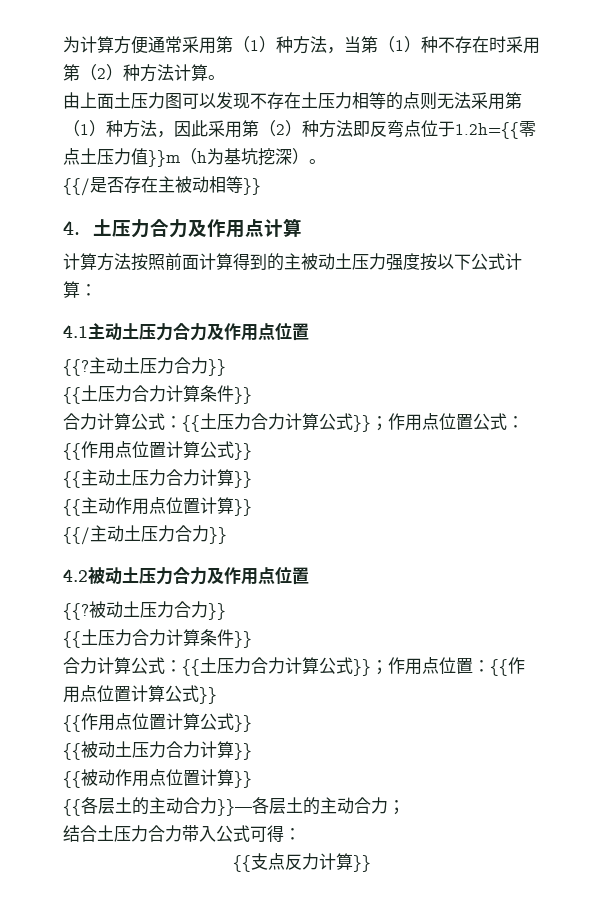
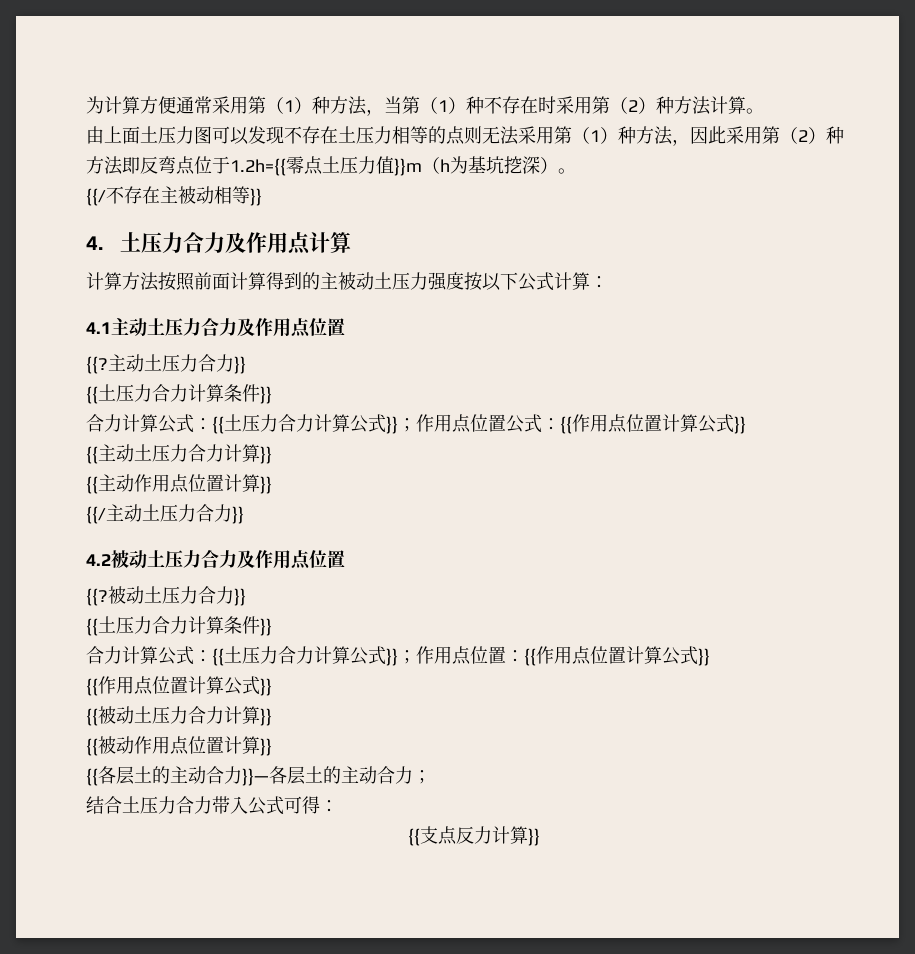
[90,177,124,193] 是否 -> [106,186,124,204] 不

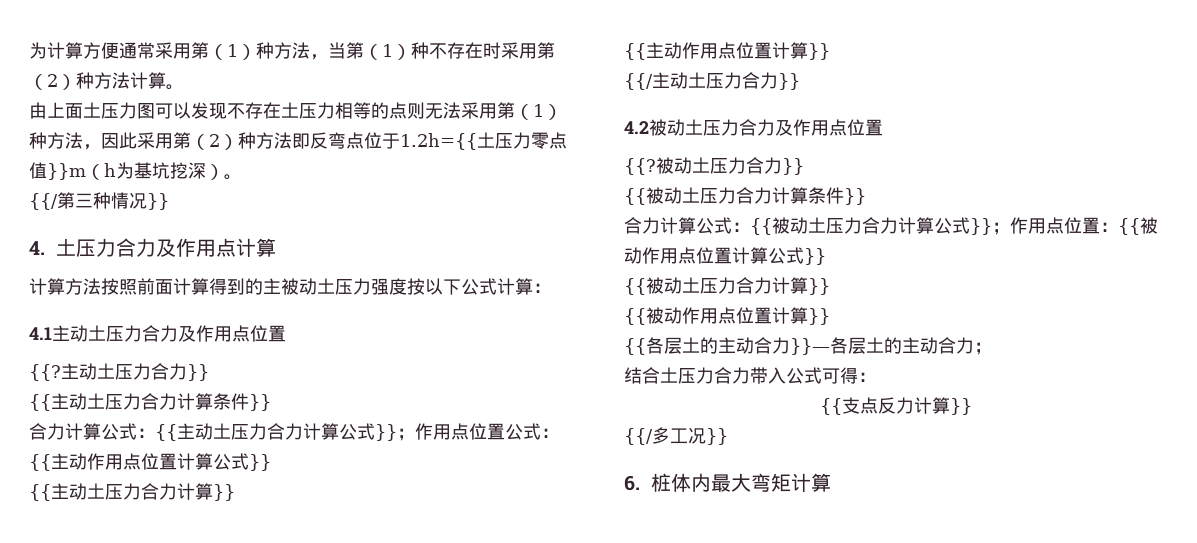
[286,156,376,175] 零点土压力 -> [477,132,567,149] 土压力零点
[106,186,250,204] 不存在主被动相等 -> [57,192,147,209] 第三种情况
(98, 395) none -> [51,393,87,410] 主动
(224, 425) none -> [177,423,213,440] 主动
(572, 425) none -> [51,453,87,470] 主动
(98, 627) none -> [646,187,682,204] 被动
(224, 657) none -> [772,217,808,234] 被动
[536,646,710,666] [86,678,98,696] 作用点位置计算公式}} // {{ -> [1140,217,1158,234] [624,247,642,264] 被动
(540, 837) none -> [624,427,728,445] [624,473,832,492] // {{/多工况}} // 6.桩体内最大弯矩计算

